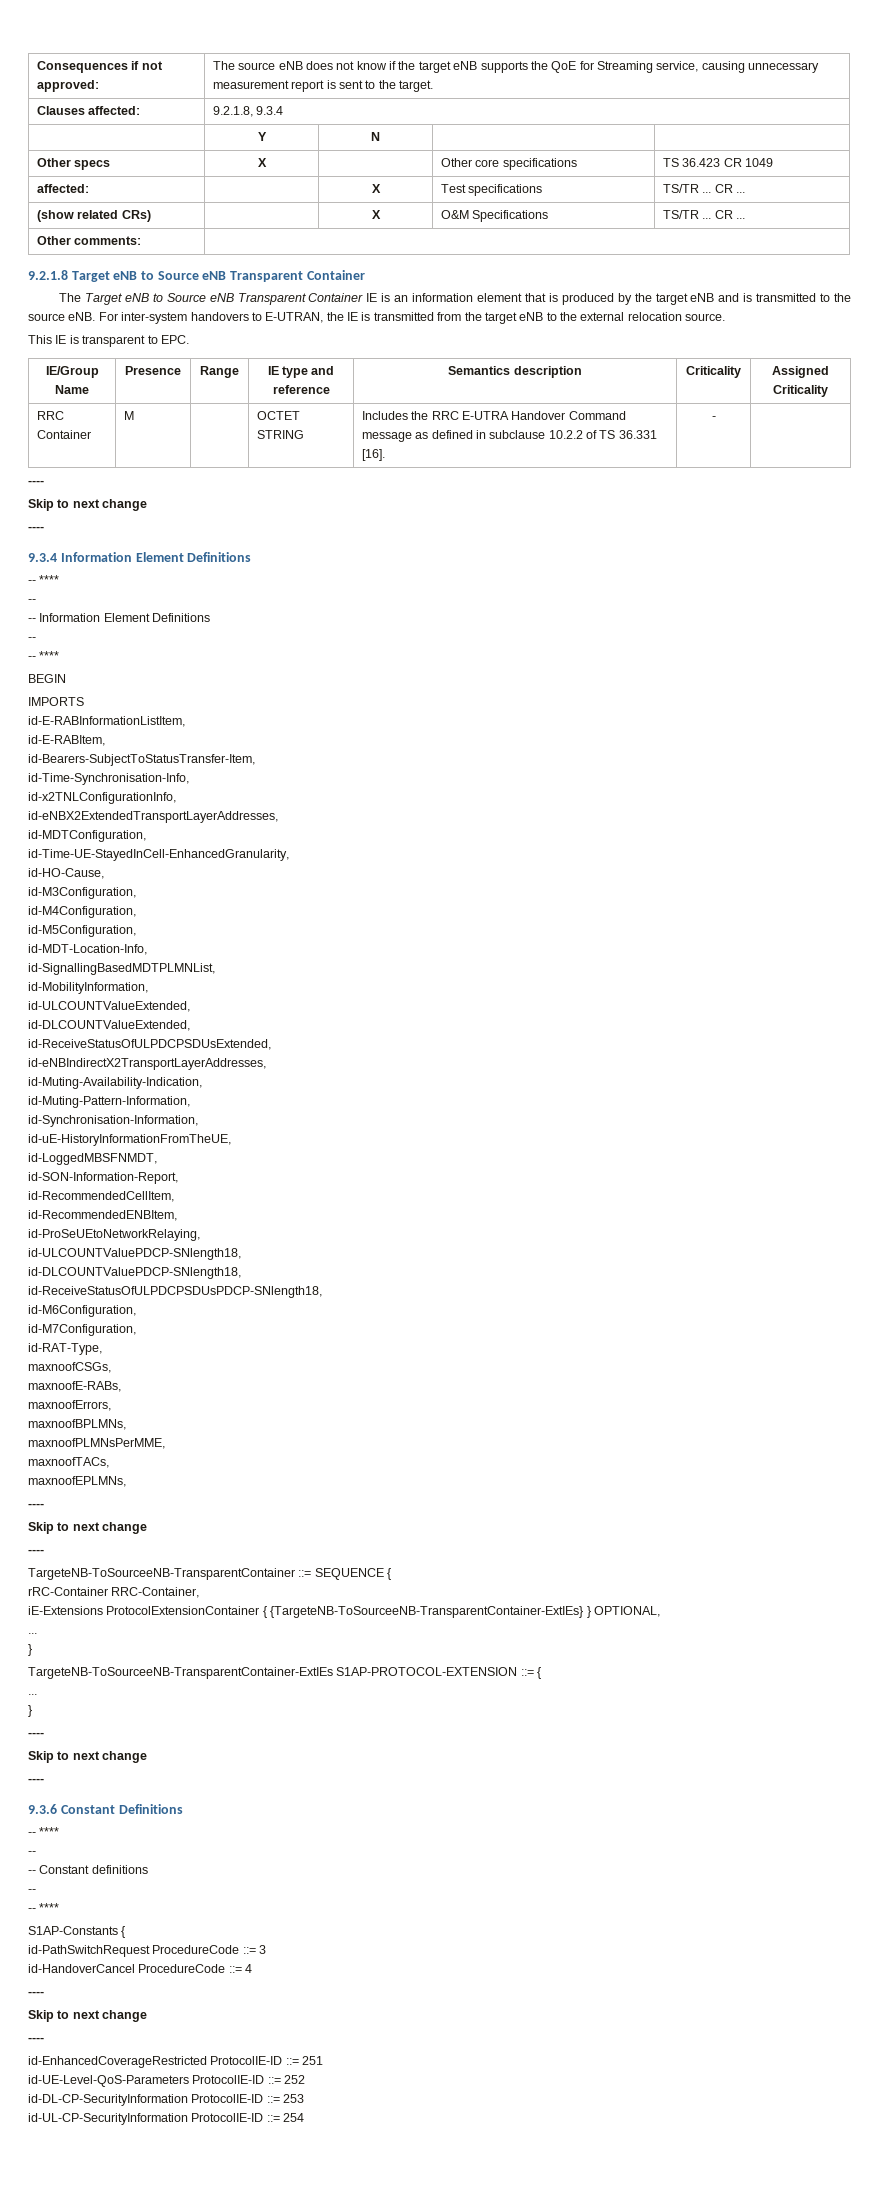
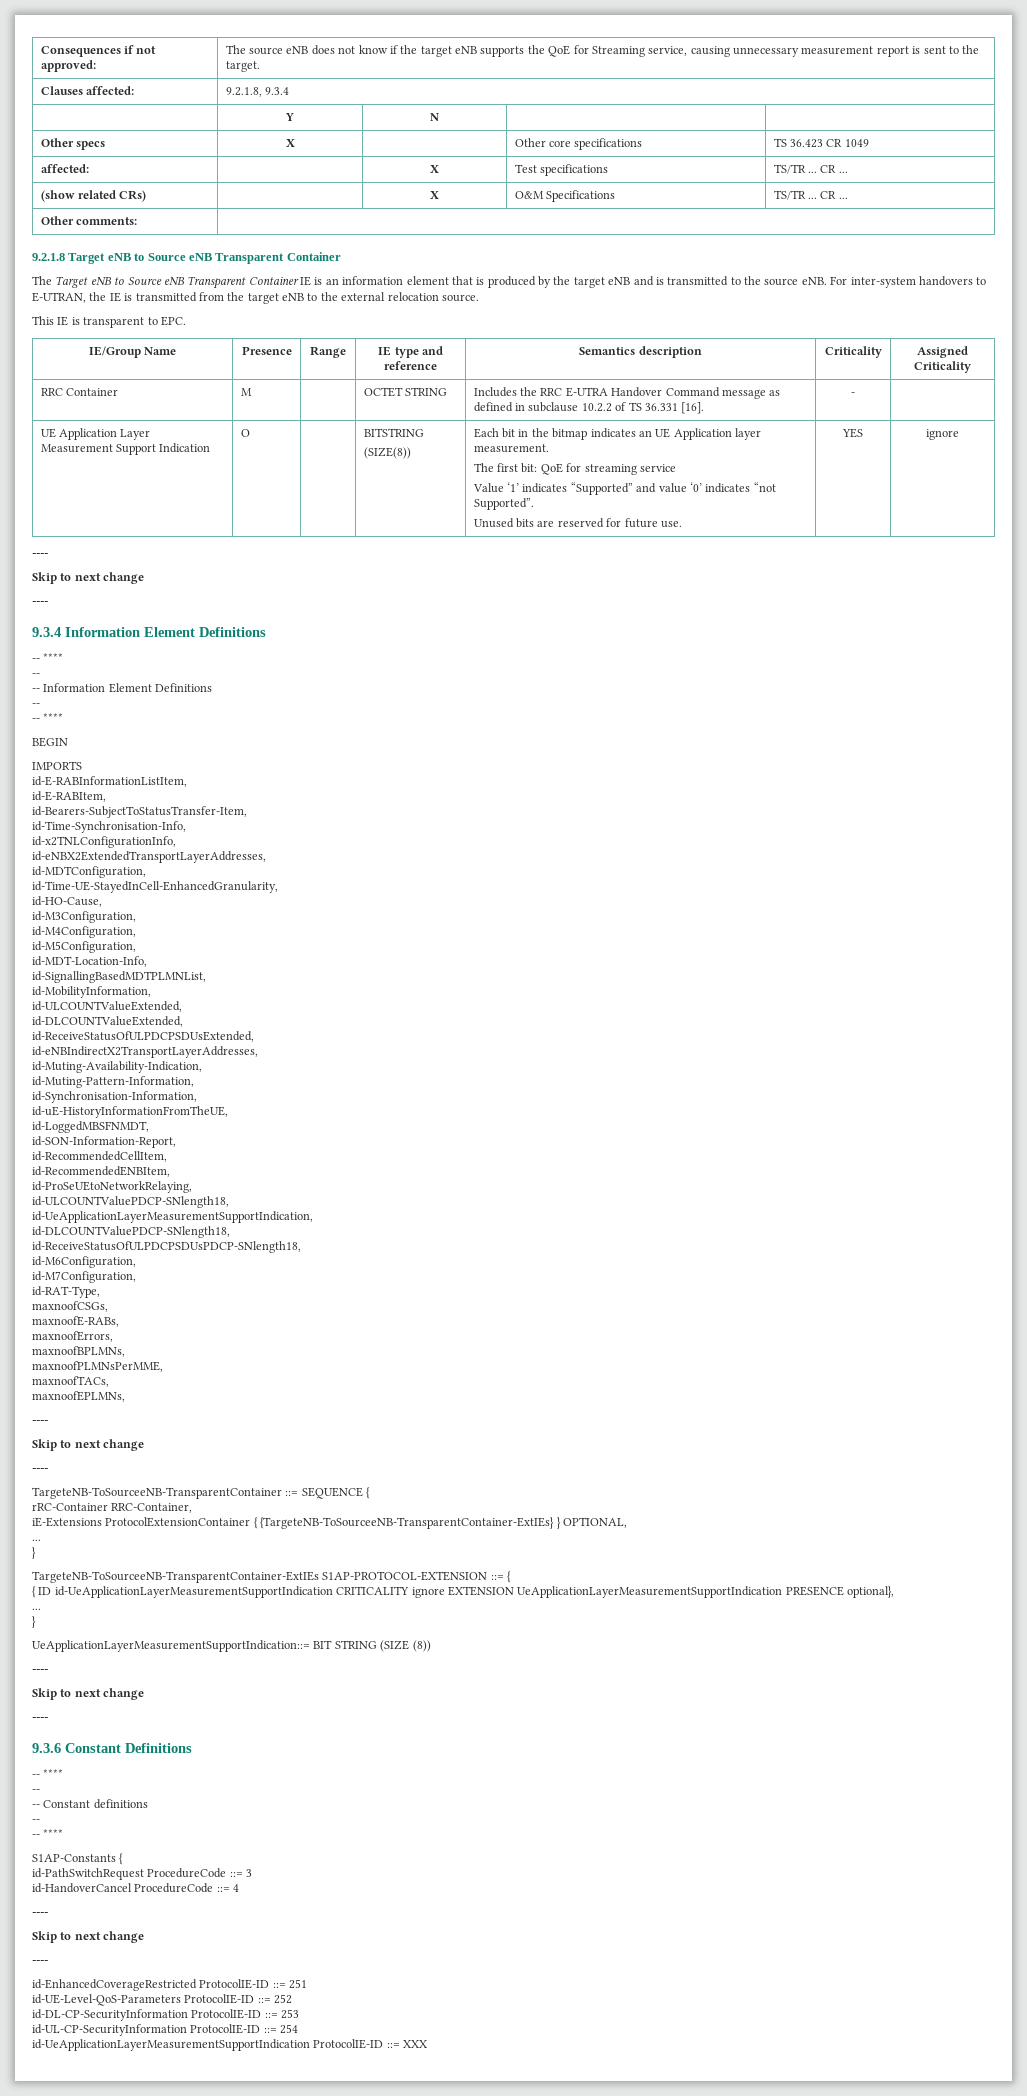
(716, 418) none -> [40,428,151,440] [40,443,211,455] [240,429,250,437] [363,428,424,437] [363,447,411,459] [473,428,762,440] [473,444,549,453] [473,463,676,475] [472,482,776,495] [473,498,534,510] [473,518,682,528] [842,428,863,438] [926,429,959,440] // UE Application Layer Measurement Support Indication | O | | BITSTRING // (SIZE(8)) | Each bit in the bitmap indicates an UE Application layer measurement. // The first bit: QoE for streaming service // Value ‘1’ indicates “Supported” and value ‘0’ indicates “not Supported”. // Unused bits are reserved for future use. | YES | ignore
(241, 1254) none -> [32,1211,313,1223] // id-UeApplicationLayerMeasurementSupportIndication,
[28,1694,37,1695] [28,1705,32,1717] ... // } -> [32,1586,894,1598] [32,1608,41,1610] [32,1616,36,1628] [32,1640,431,1652] { ID id-UeApplicationLayerMeasurementSupportIndication CRITICALITY ignore EXTENSION UeApplicationLayerMeasurementSupportIndication PRESENCE optional}, // ... // } // UeApplicationLayerMeasurementSupportIndication::= BIT STRING (SIZE (8))
(305, 2117) none -> [32,2039,429,2051] // id-UeApplicationLayerMeasurementSupportIndication ProtocolIE-ID ::= XXX

